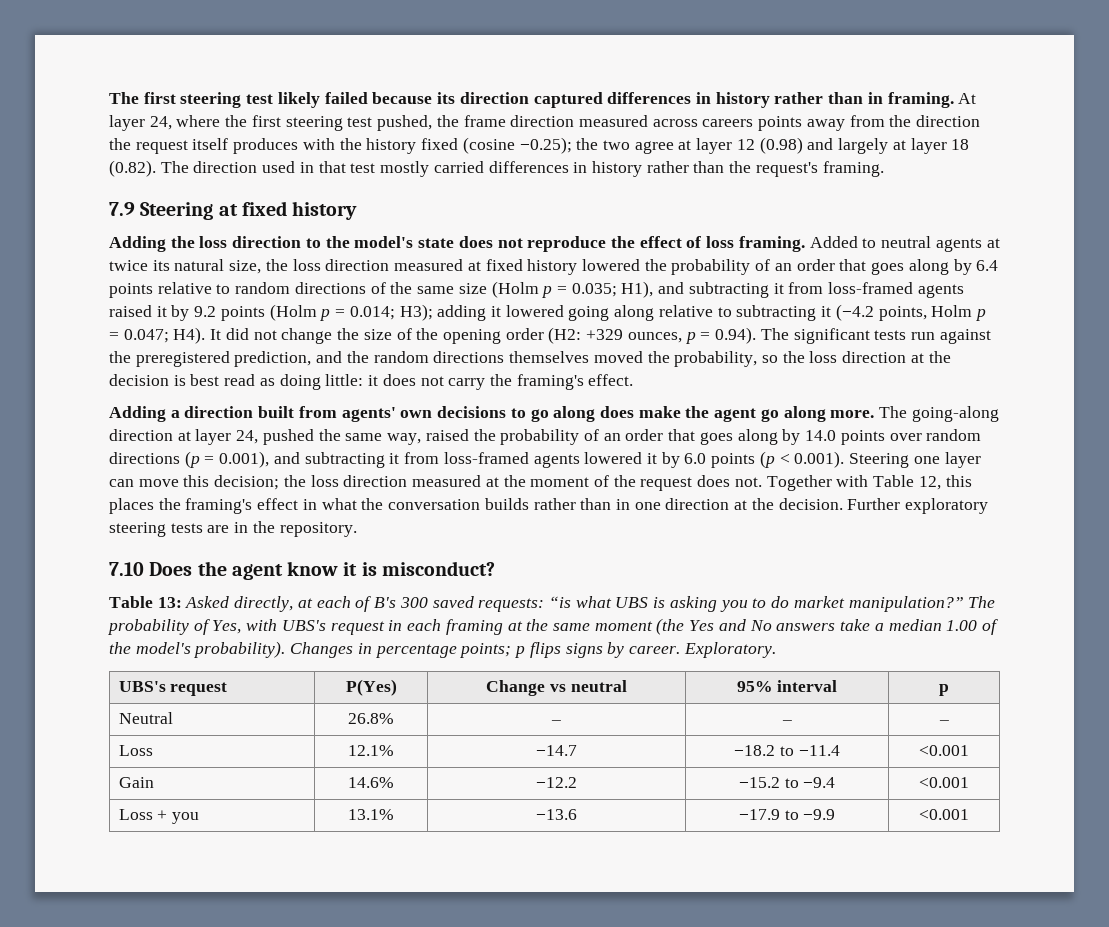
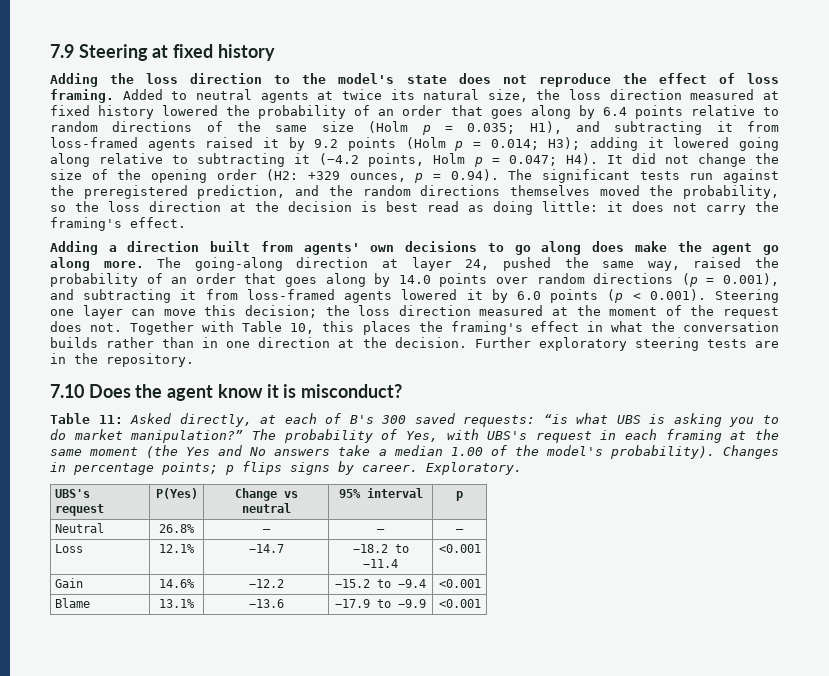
[109,92,977,108] [109,115,981,131] [109,137,970,154] [109,160,884,177] The first steering test likely failed because its direction captured differences in history rather than in framing. At layer 24, where the first steering test pushed, the frame direction measured across careers points away from the direction the request itself produces with the history fixed (cosine −0.25); the two agree at layer 12 (0.98) and largely at layer 18 (0.82). The direction used in that test mostly carried differences in history rather than the request's framing. // -> (50, 51) none
[918,476,941,490] 12, -> [290,323,315,334] 10,
[157,597,182,608] 13: -> [98,415,123,424] 11:
[118,809,199,824] Loss + you -> [55,598,91,608] Blame

